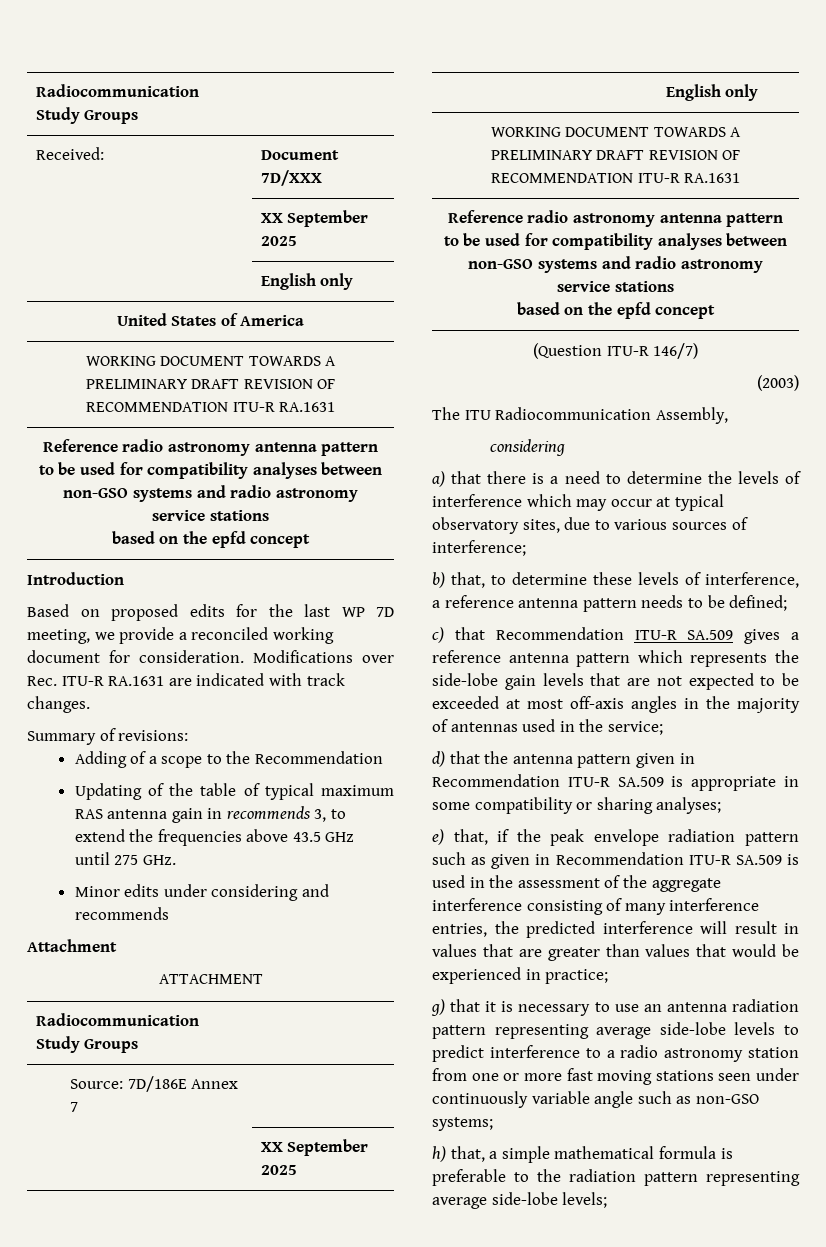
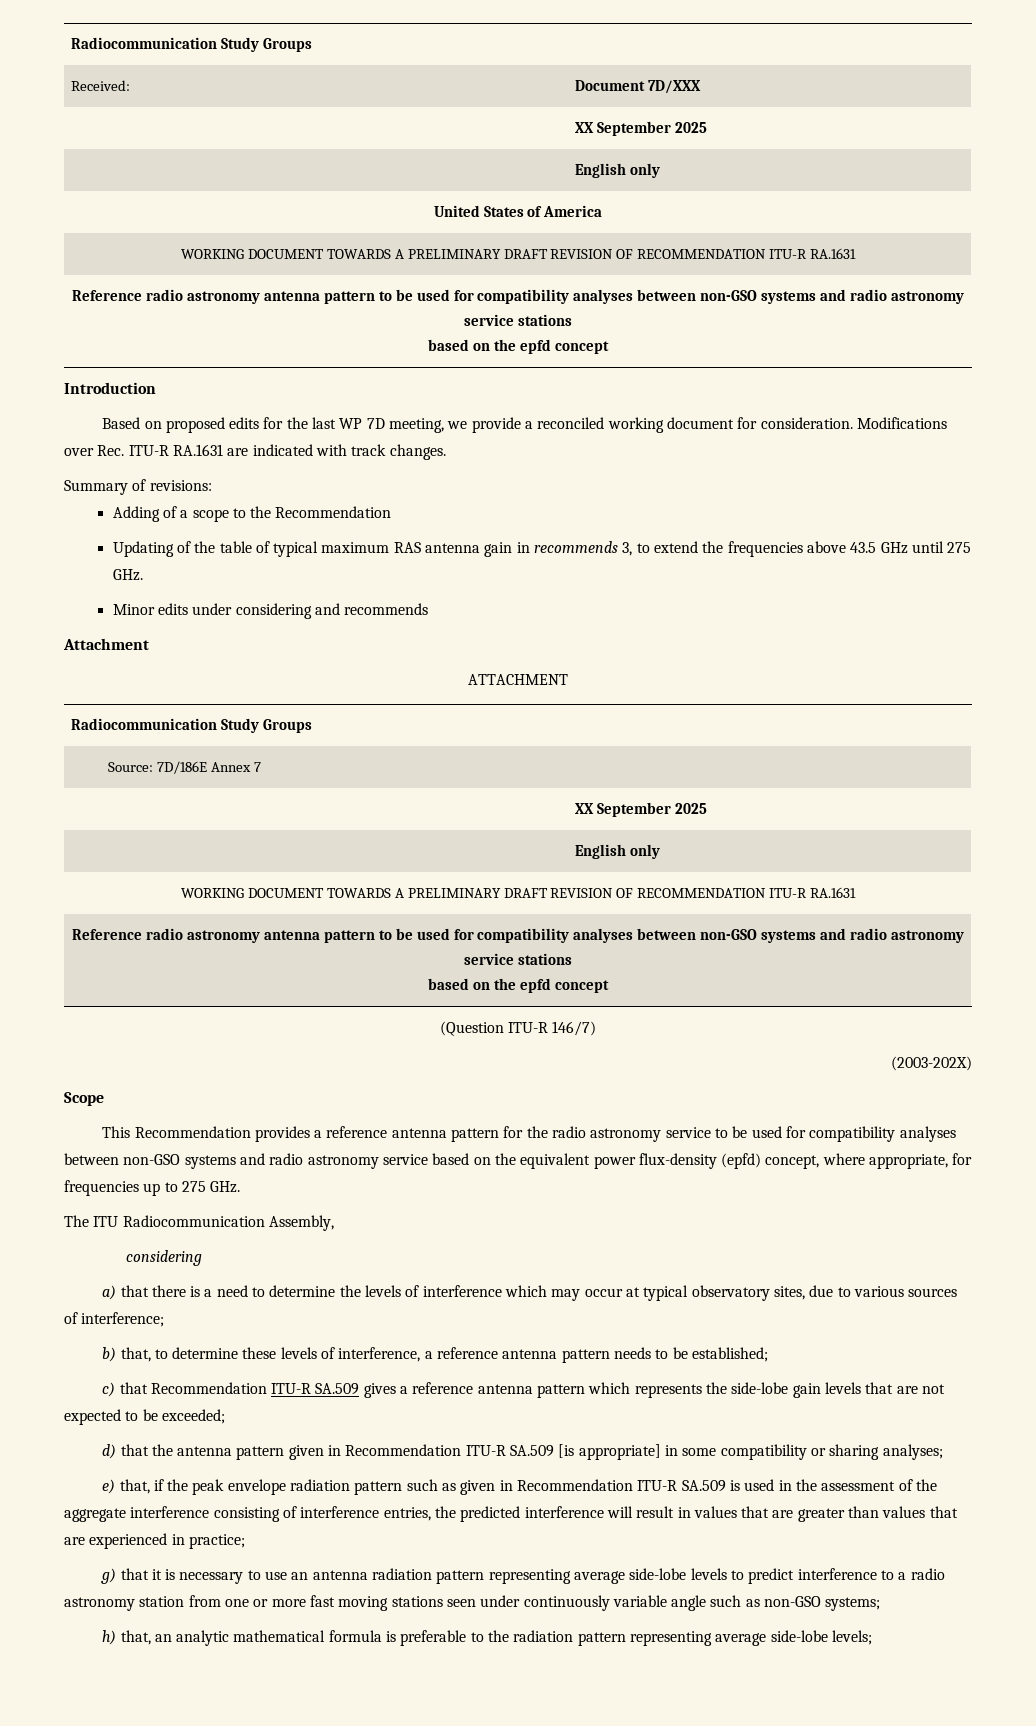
[757,375,799,391] (2003) -> [891,1056,972,1071] [64,1092,104,1106] [102,1126,956,1142] [64,1153,973,1169] [64,1180,241,1196] (2003-202X) // Scope // This Recommendation provides a reference antenna pattern for the radio astronomy service to be used for compatibility analyses between non-GSO systems and radio astronomy service based on the equivalent power flux-density (epfd) concept, where appropriate, for frequencies up to 275 GHz.
[729,595,788,611] defined; -> [692,1347,769,1362] established;
[432,696,800,713] [432,719,663,735] exceeded at most off-axis angles in the majority of antennas used in the service; -> [161,1409,225,1424] exceeded;
[671,776,777,791] is appropriate -> [558,1444,661,1460] [is appropriate]
[624,903,666,915] many -> (297, 1512) none
[732,944,799,957] would be -> [64,1537,85,1545] are
[489,1146,550,1163] a simple -> [154,1630,230,1646] an analytic

